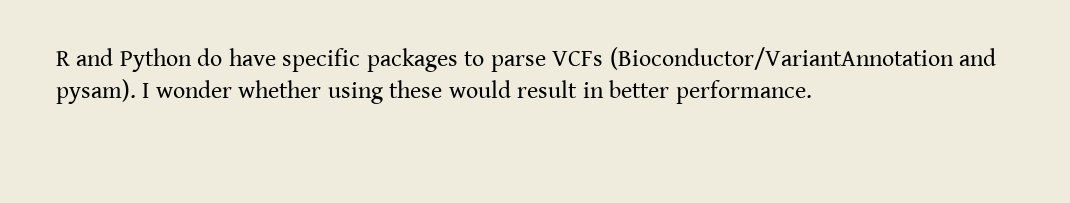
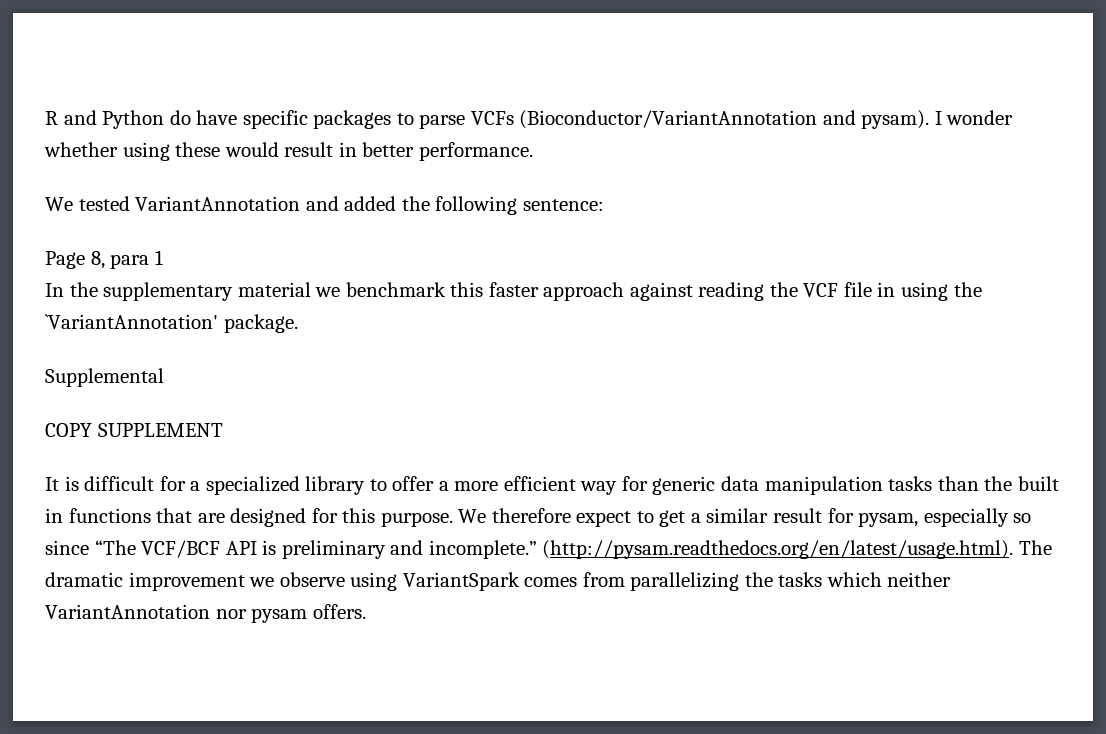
(812, 92) none -> [45,196,604,215] [45,250,163,269] [45,282,982,301] [45,314,298,333] [45,368,164,387] [45,423,223,437] [45,476,1059,495] [45,508,1032,527] [45,540,1052,559] [45,572,952,591] [45,604,366,623] // We tested VariantAnnotation and added the following sentence: // Page 8, para 1 // In the supplementary material we benchmark this faster approach against reading the VCF file in using the `VariantAnnotation' package. // Supplemental // COPY SUPPLEMENT // It is difficult for a specialized library to offer a more efficient way for generic data manipulation tasks than the built in functions that are designed for this purpose. We therefore expect to get a similar result for pysam, especially so since “The VCF/BCF API is preliminary and incomplete.” (http://pysam.readthedocs.org/en/latest/usage.html). The dramatic improvement we observe using VariantSpark comes from parallelizing the tasks which neither VariantAnnotation nor pysam offers.

